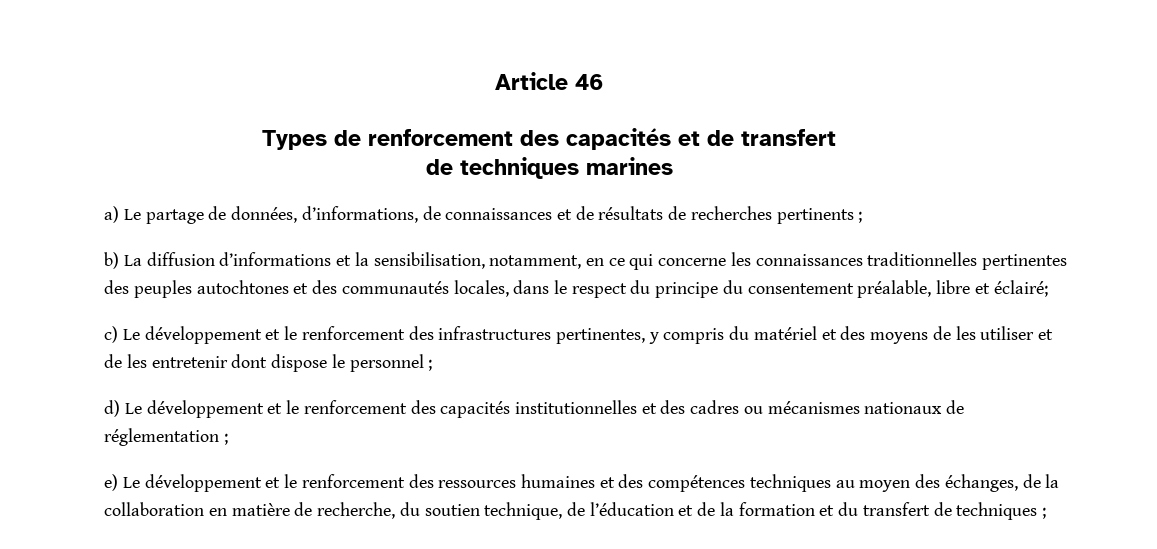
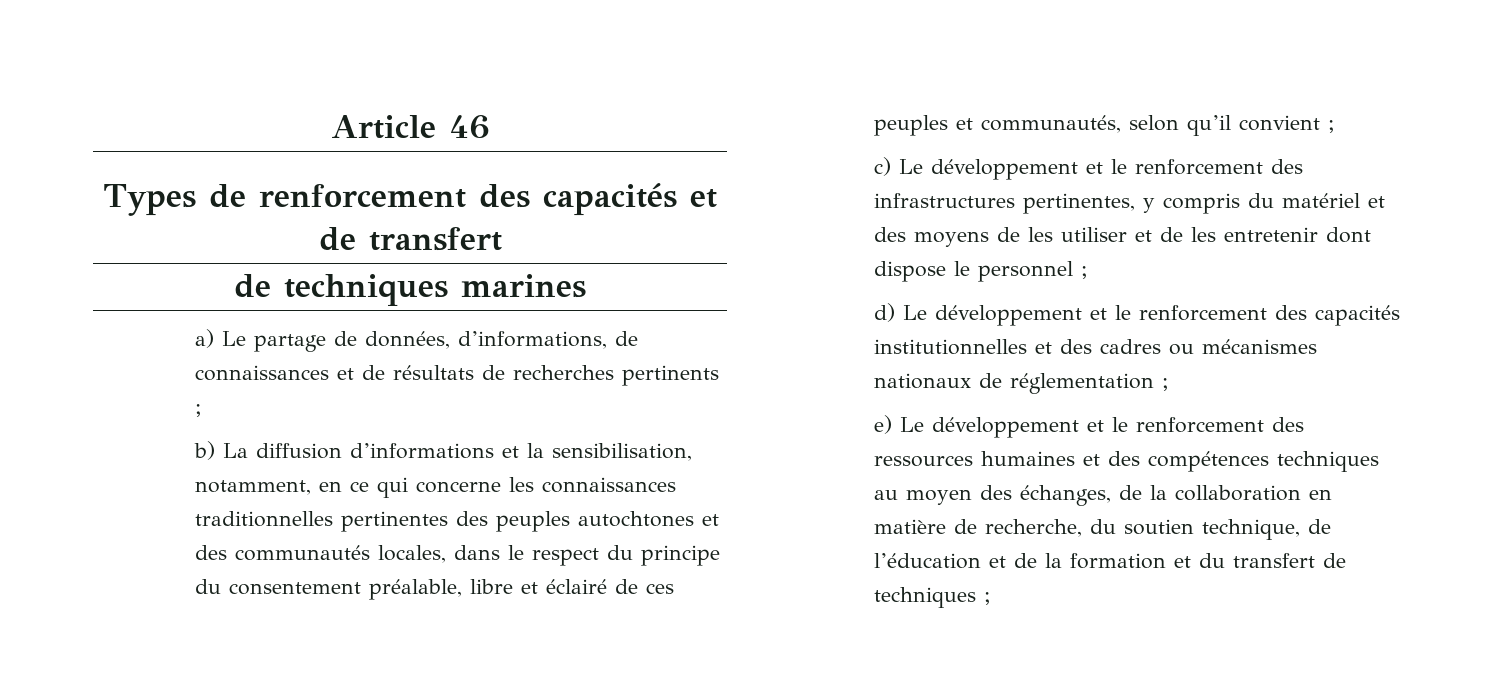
[993,280,1048,297] éclairé; -> [545,579,674,594] [873,115,1335,136] éclairé de ces peuples et communautés, selon qu’il convient ;

